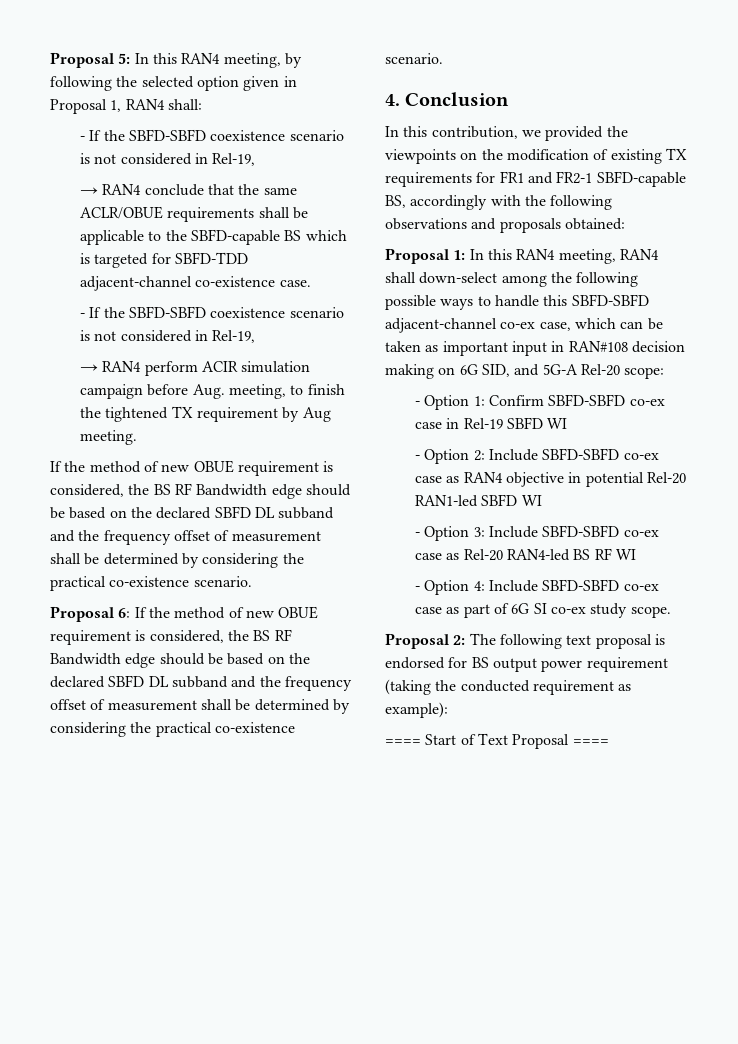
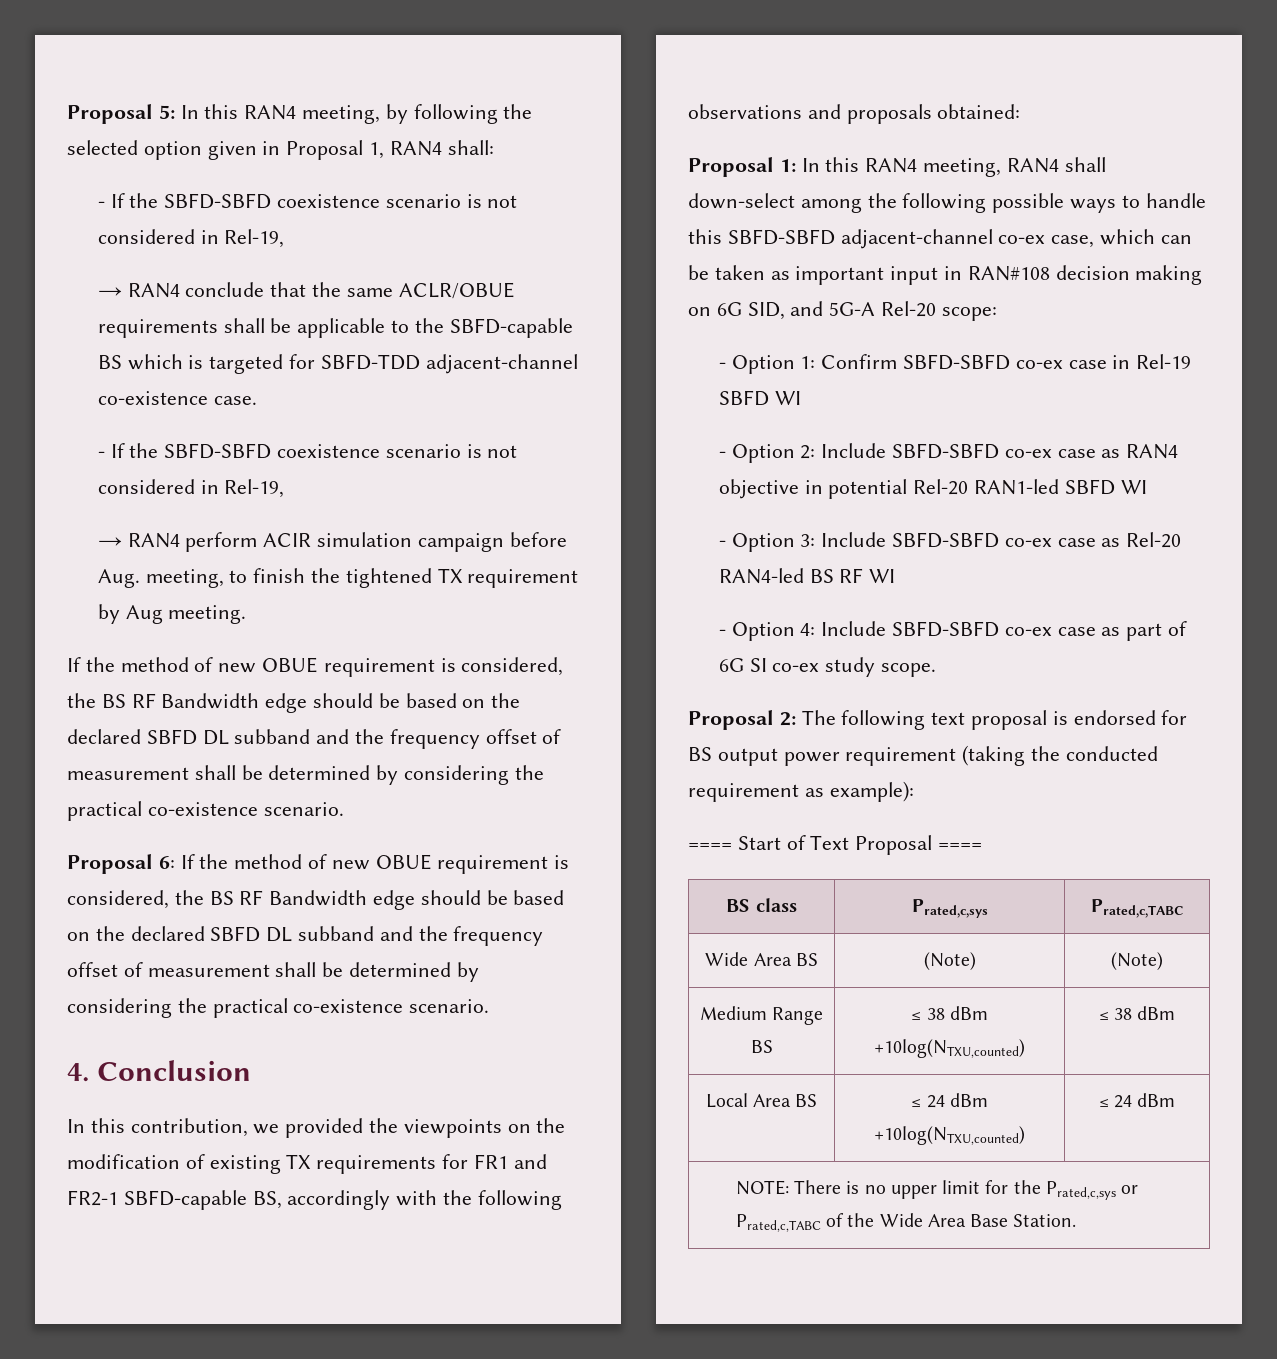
(609, 742) none -> [726,898,797,912] [911,899,988,918] [1090,899,1184,918] [705,952,818,966] [923,952,976,970] [1111,952,1163,970] [699,1006,824,1025] [750,1040,773,1053] [911,1006,988,1020] [874,1039,1025,1058] [1098,1006,1176,1020] [705,1093,818,1108] [911,1093,988,1108] [874,1126,1025,1145] [1098,1093,1176,1108] [735,1180,1139,1200] [735,1213,1077,1232] // BS class | Prated,c,sys | Prated,c,TABC // Wide Area BS | (Note) | (Note) // Medium Range BS | ≤ 38 dBm +10log(NTXU,counted) | ≤ 38 dBm // Local Area BS | ≤ 24 dBm +10log(NTXU,counted) | ≤ 24 dBm // NOTE: There is no upper limit for the Prated,c,sys or Prated,c,TABC of the Wide Area Base Station.

